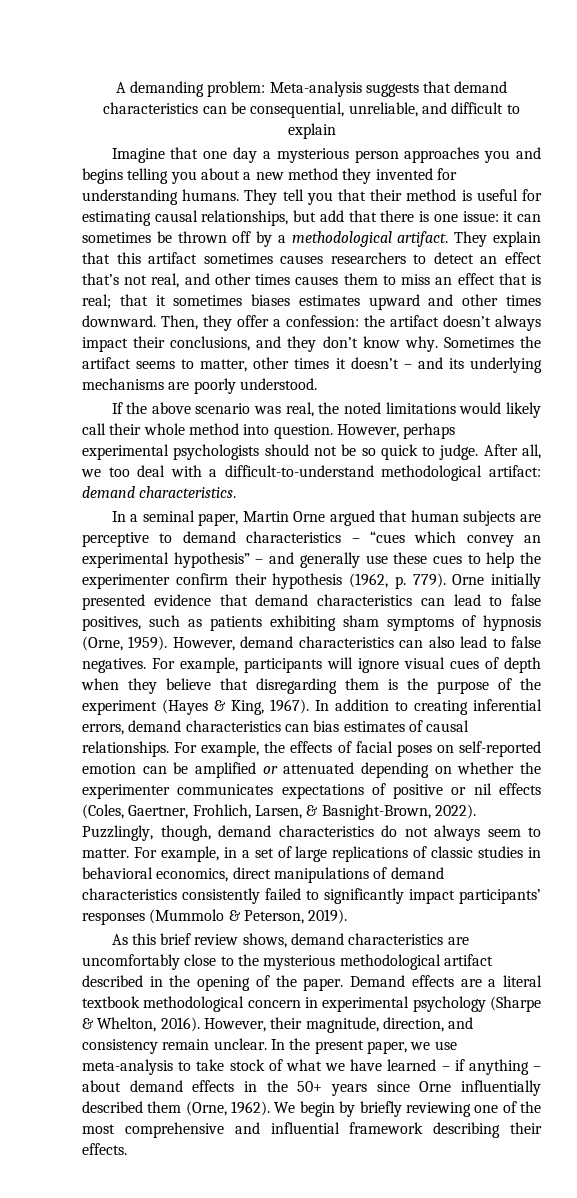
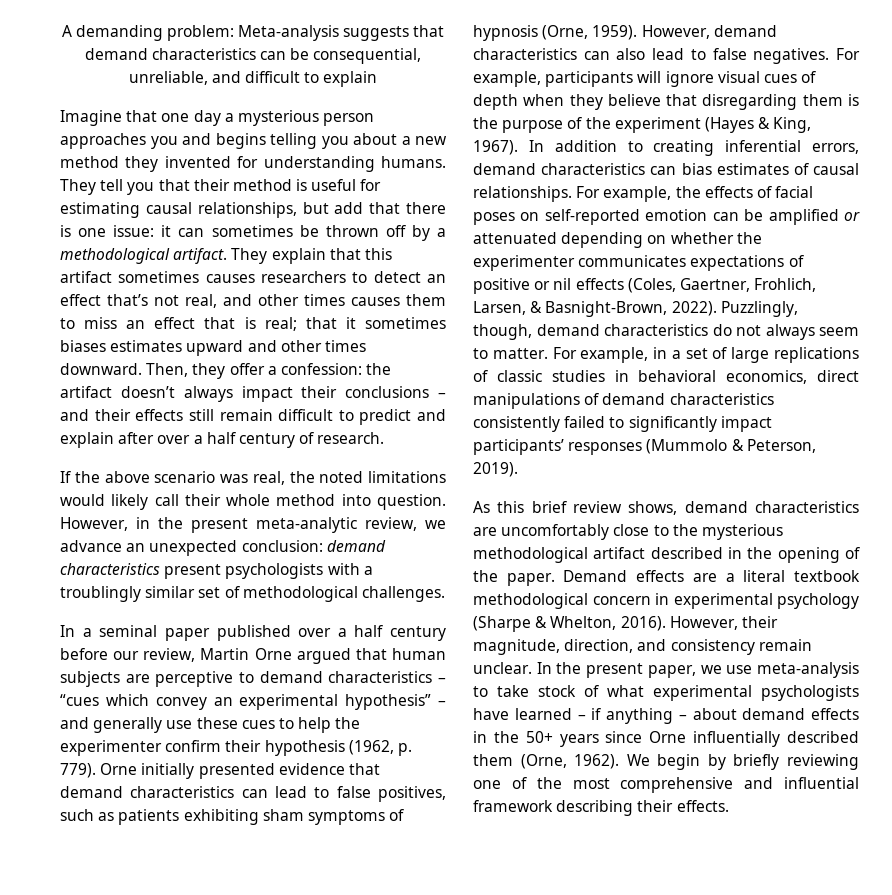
[170,336,541,352] [82,357,542,373] [82,378,317,394] conclusions, and they don’t know why. Sometimes the artifact seems to matter, other times it doesn’t – and its underlying mechanisms are poorly understood. -> [345,386,446,398] [60,409,446,425] [60,432,385,448] conclusions – and their effects still remain difficult to predict and explain after over a half century of research.
[403,423,456,439] [82,444,542,460] [81,465,541,481] [82,486,237,498] [111,510,239,526] perhaps experimental psychologists should not be so quick to judge. After all, we too deal with a difficult-to-understand methodological artifact: demand characteristics. // In a seminal paper, -> [136,517,446,533] [60,540,386,556] [60,563,373,579] [60,586,445,602] [60,625,446,641] [60,648,196,662] in the present meta-analytic review, we advance an unexpected conclusion: demand characteristics present psychologists with a troublingly similar set of methodological challenges. // In a seminal paper published over a half century before our review,
[324,1063,345,1071] we -> [653,685,859,701] experimental psychologists

